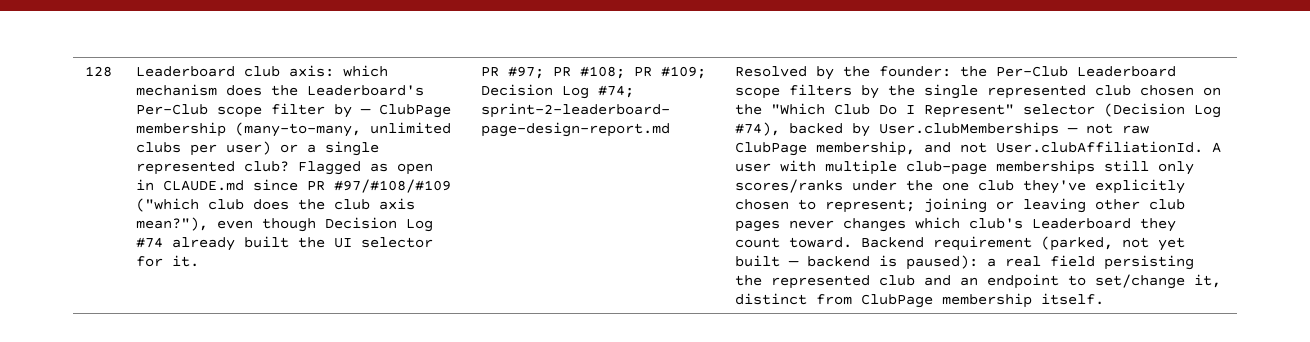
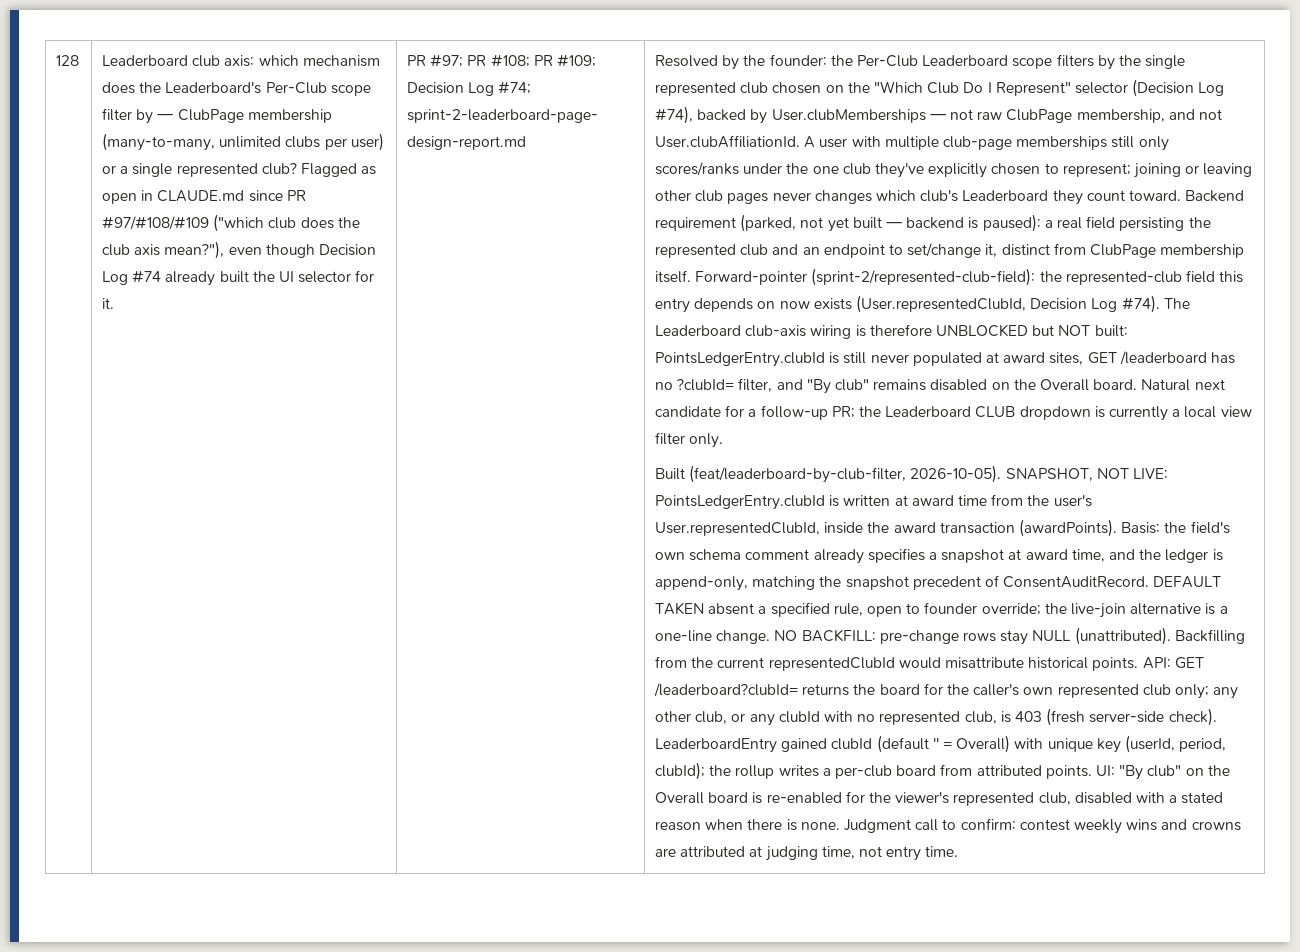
(1104, 299) none -> [695,268,1244,286] [655,295,1190,313] [655,324,1128,339] [655,351,1235,367] [655,378,1225,394] [655,405,1252,421] [655,432,724,448] [655,465,1169,483] [655,494,1092,510] [655,519,1230,537] [655,548,1223,564] [655,575,1222,591] [655,602,1228,618] [655,627,1245,645] [655,656,1204,671] [654,683,1239,699] [655,708,1217,726] [655,735,1227,753] [655,762,1230,780] [655,791,1224,806] [655,818,1241,834] [655,846,959,861] Forward-pointer (sprint-2/represented-club-field): the represented-club field this entry depends on now exists (User.representedClubId, Decision Log #74). The Leaderboard club-axis wiring is therefore UNBLOCKED but NOT built: PointsLedgerEntry.clubId is still never populated at award sites, GET /leaderboard has no ?clubId= filter, and "By club" remains disabled on the Overall board. Natural next candidate for a follow-up PR; the Leaderboard CLUB dropdown is currently a local view filter only. // Built (feat/leaderboard-by-club-filter, 2026-10-05). SNAPSHOT, NOT LIVE: PointsLedgerEntry.clubId is written at award time from the user's User.representedClubId, inside the award transaction (awardPoints). Basis: the field's own schema comment already specifies a snapshot at award time, and the ledger is append-only, matching the snapshot precedent of ConsentAuditRecord. DEFAULT TAKEN absent a specified rule, open to founder override; the live-join alternative is a one-line change. NO BACKFILL: pre-change rows stay NULL (unattributed). Backfilling from the current representedClubId would misattribute historical points. API: GET /leaderboard?clubId= returns the board for the caller's own represented club only; any other club, or any clubId with no represented club, is 403 (fresh server-side check). LeaderboardEntry gained clubId (default '' = Overall) with unique key (userId, period, clubId); the rollup writes a per-club board from attributed points. UI: "By club" on the Overall board is re-enabled for the viewer's represented club, disabled with a stated reason when there is none. Judgment call to confirm: contest weekly wins and crowns are attributed at judging time, not entry time.

